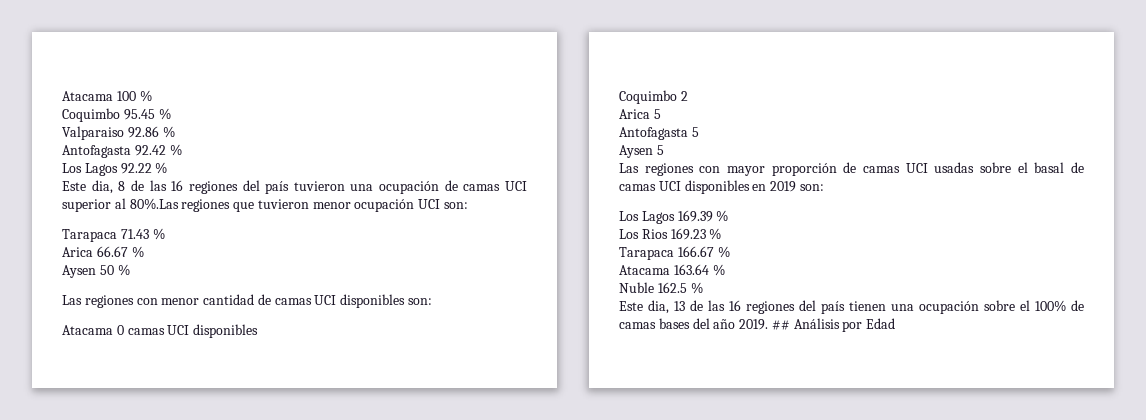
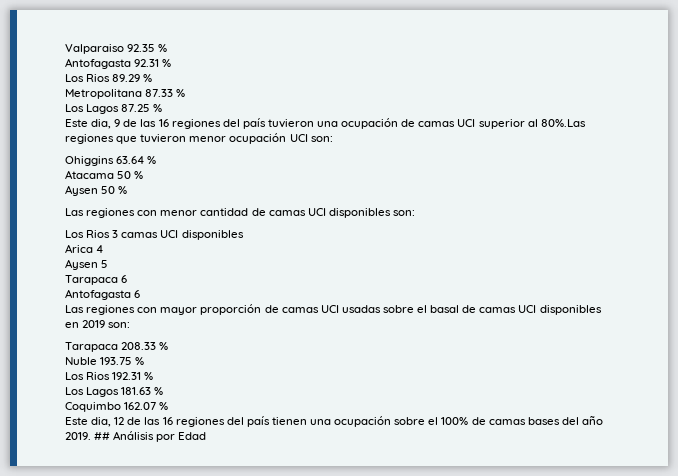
[62,90,152,102] [62,108,171,122] [62,126,175,140] [62,144,182,158] [62,162,168,176] [62,180,126,194] Atacama 100 % // Coquimbo 95.45 % // Valparaiso 92.86 % // Antofagasta 92.42 % // Los Lagos 92.22 % // Este dia, 8 -> [65,44,168,54] [65,58,172,69] [65,74,153,82] [65,89,186,99] [65,104,163,114] [65,119,121,129] Valparaiso 92.35 % // Antofagasta 92.31 % // Los Rios 89.29 % // Metropolitana 87.33 % // Los Lagos 87.25 % // Este dia, 9
[62,228,165,242] [62,246,128,257] Tarapaca 71.43 % // Arica 66.67 -> [65,156,157,166] [65,170,132,179] Ohiggins 63.64 % // Atacama 50
[62,324,259,338] [619,90,688,104] [619,109,661,119] [619,127,699,140] Atacama 0 camas UCI disponibles // Coquimbo 2 // Arica 5 // Antofagasta 5 -> [65,230,244,240] [65,244,104,253] Los Rios 3 camas UCI disponibles // Arica 4
(664, 150) none -> [65,275,128,285] [65,289,141,300] // Tarapaca 6 // Antofagasta 6
[619,210,729,224] [619,228,722,240] [619,246,730,260] [619,264,725,276] [619,282,703,294] [619,300,685,314] Los Lagos 169.39 % // Los Rios 169.23 % // Tarapaca 166.67 % // Atacama 163.64 % // Nuble 162.5 % // Este dia, 13 -> [65,342,169,352] [65,357,145,365] [65,372,154,380] [65,387,164,397] [65,402,169,412] [65,417,125,427] Tarapaca 208.33 % // Nuble 193.75 % // Los Rios 192.31 % // Los Lagos 181.63 % // Coquimbo 162.07 % // Este dia, 12

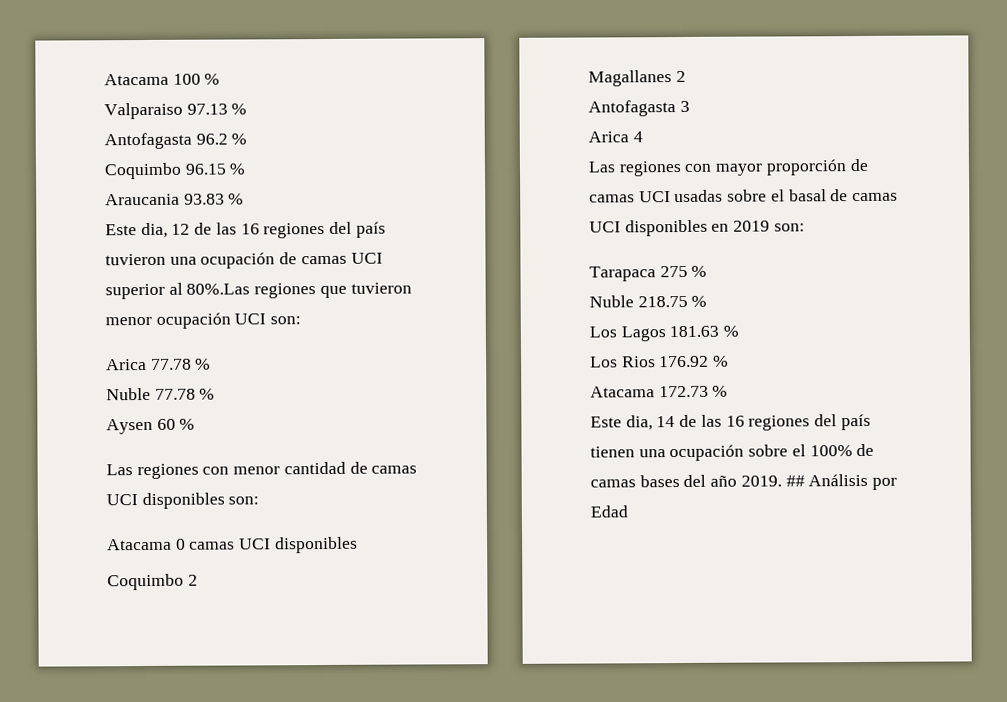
[65,44,156,54] Valparaiso 92.35 -> [104,73,221,86] [104,102,228,120] Atacama 100 % // Valparaiso 97.13
[134,59,172,67] [65,74,153,82] [65,89,186,99] [65,104,163,114] [65,119,121,129] 92.31 % // Los Rios 89.29 % // Metropolitana 87.33 % // Los Lagos 87.25 % // Este dia, 9 -> [195,133,248,145] [104,162,247,180] [105,193,245,206] [105,222,191,239] 96.2 % // Coquimbo 96.15 % // Araucania 93.83 % // Este dia, 12
[65,156,157,166] [65,170,132,179] Ohiggins 63.64 % // Atacama 50 -> [106,358,212,371] [106,387,196,401] Arica 77.78 % // Nuble 77.78
[101,186,116,194] 50 -> [156,418,176,430] 60
[65,230,119,238] Los Rios 3 -> [107,538,186,551] Atacama 0
[65,244,104,253] [65,259,109,270] [65,275,128,285] [65,289,141,300] Arica 4 // Aysen 5 // Tarapaca 6 // Antofagasta 6 -> [107,573,198,591] [588,70,686,87] [588,100,690,117] [588,131,643,143] Coquimbo 2 // Magallanes 2 // Antofagasta 3 // Arica 4
[121,342,169,350] [65,357,145,365] [65,372,142,380] 208.33 % // Nuble 193.75 % // Los Rios 192.31 -> [659,265,708,278] [589,295,688,308] 275 % // Nuble 218.75
[65,402,169,412] [65,417,125,427] Coquimbo 162.07 % // Este dia, 12 -> [590,355,730,368] [590,385,729,398] [590,415,676,431] Los Rios 176.92 % // Atacama 172.73 % // Este dia, 14

